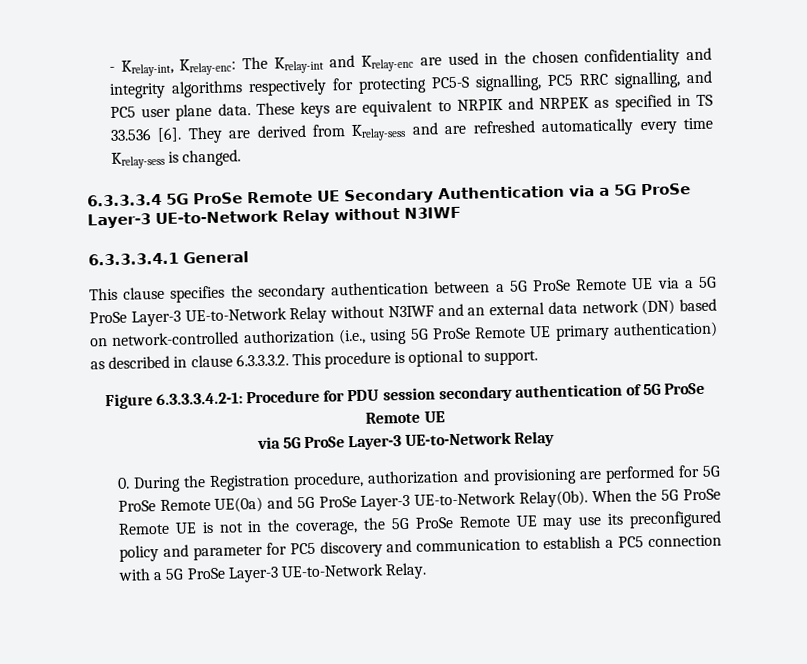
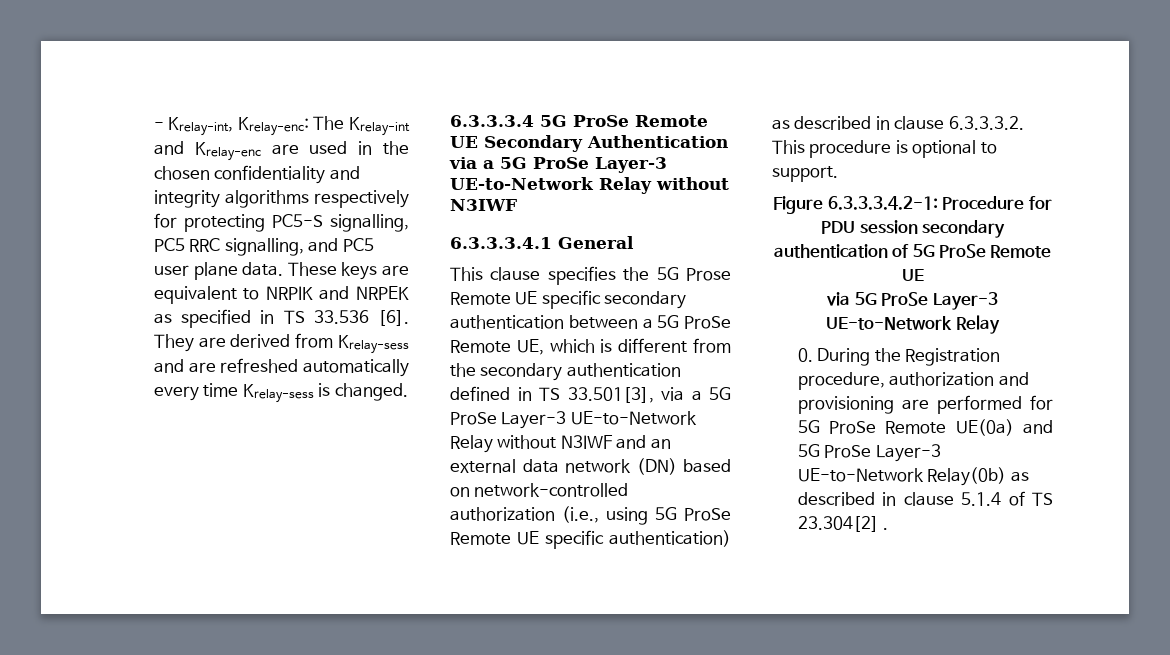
(253, 291) none -> [656,267,731,281] [450,290,601,309] 5G Prose Remote UE specific
[631,277,654,290] UE -> [516,338,731,355] [450,363,681,381] [450,386,654,403] UE, which is different from the secondary authentication defined in TS 33.501[3],
[554,324,610,341] primary -> [545,530,604,549] specific
[518,488,722,508] [117,510,723,536] [118,534,722,562] [117,562,428,583] Relay(0b). When the 5G ProSe Remote UE is not in the coverage, the 5G ProSe Remote UE may use its preconfigured policy and parameter for PC5 discovery and communication to establish a PC5 connection with a 5G ProSe Layer-3 UE-to-Network Relay. -> [927,467,1029,486] [797,491,1053,506] [797,516,889,532] Relay(0b) as described in clause 5.1.4 of TS 23.304[2] .

